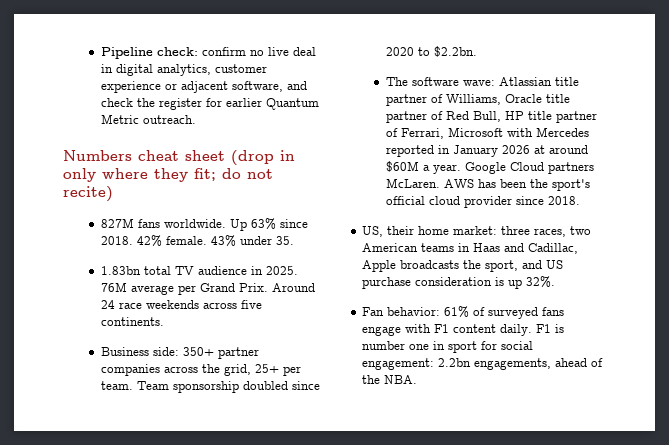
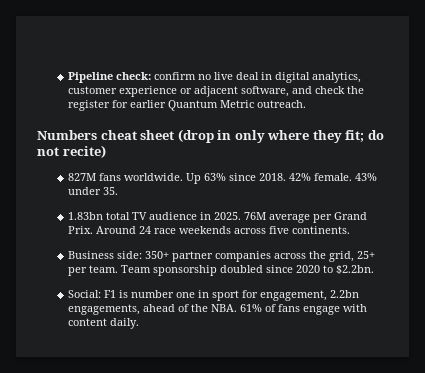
[385,77,579,86] [385,94,570,106] [385,111,597,123] [385,127,589,139] [385,145,588,157] [385,161,594,174] [385,178,590,191] [385,196,580,208] [362,226,592,237] [362,243,579,254] [362,260,564,272] [362,276,556,289] [362,306,565,319] [362,324,533,336] The software wave: Atlassian title partner of Williams, Oracle title partner of Red Bull, HP title partner of Ferrari, Microsoft with Mercedes reported in January 2026 at around $60M a year. Google Cloud partners McLaren. AWS has been the sport's official cloud provider since 2018. // US, their home market: three races, two American teams in Haas and Cadillac, Apple broadcasts the sport, and US purchase consideration is up 32%. // Fan behavior: 61% of surveyed fans engage with F1 content daily. -> [68,290,102,298] Social:
[501,341,534,350] [362,358,435,370] social engagement: -> [260,290,328,301] engagement,
(418, 379) none -> [240,304,368,315] [68,318,140,329] 61% of fans engage with content daily.

